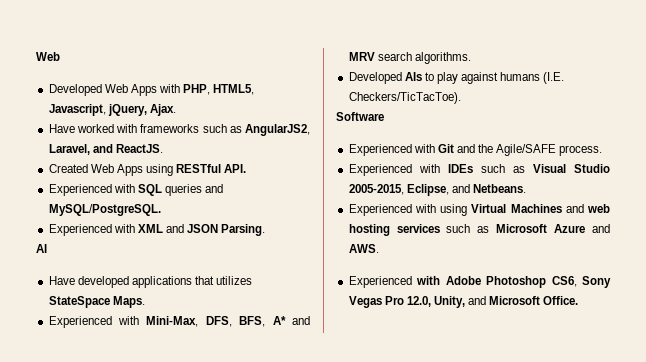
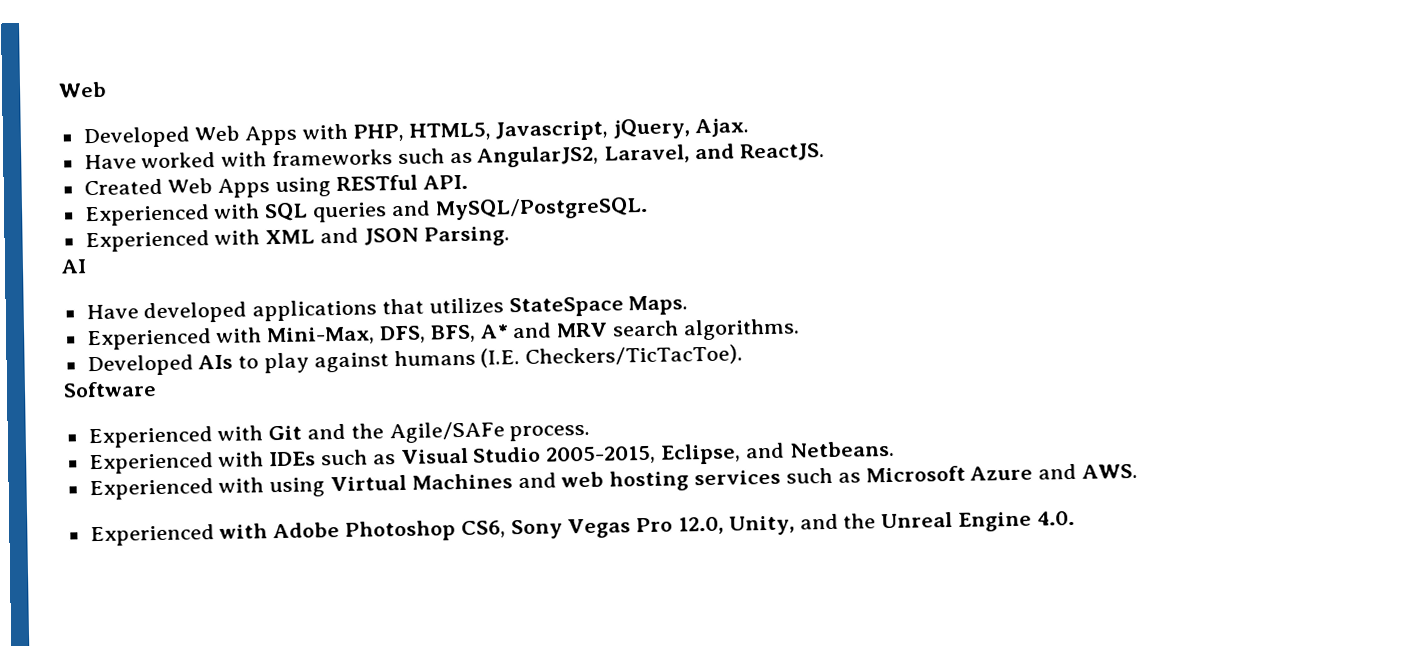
[496,144,557,156] Agile/SAFE -> [388,421,505,444] Agile/SAFe
[489,296,579,305] Microsoft Office. -> [843,510,1075,532] the Unreal Engine 4.0.

